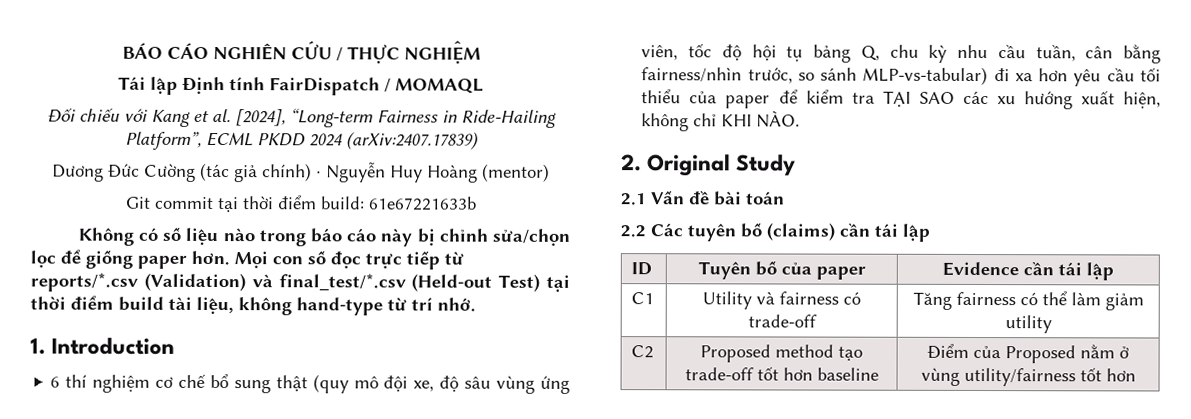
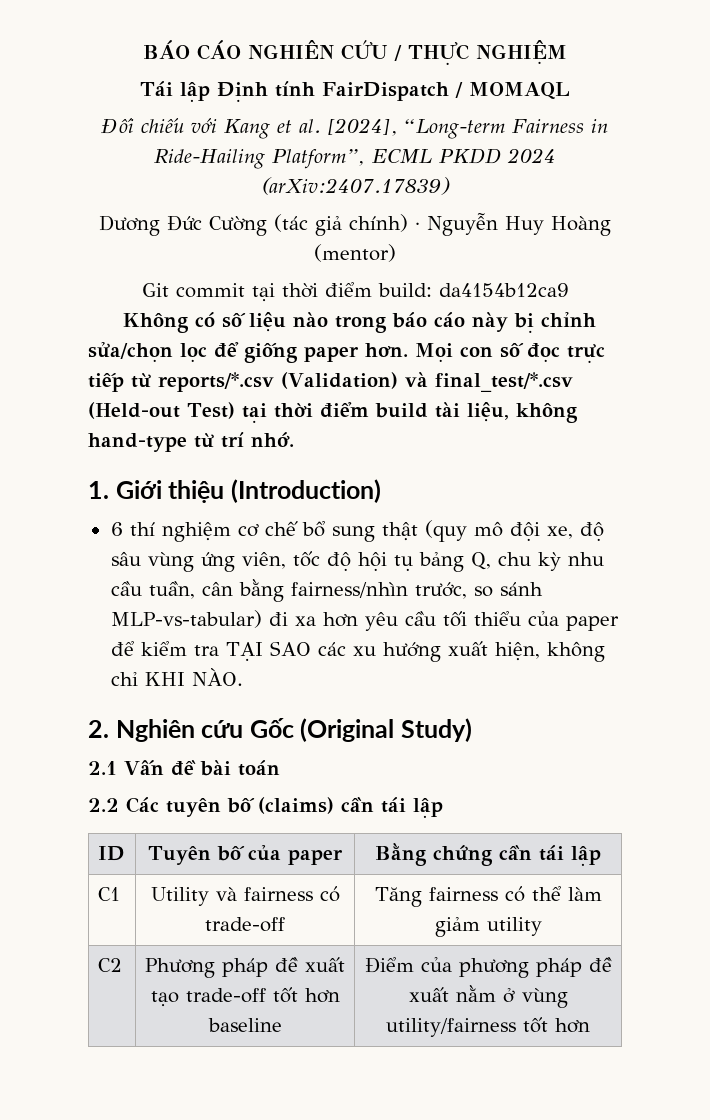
[367,196,477,211] 61e67221633b -> [438,283,569,297] da4154b12ca9
[51,337,176,355] Introduction -> [115,479,381,503] Giới thiệu (Introduction)
[647,154,797,177] Original Study -> [115,718,473,742] Nghiên cứu Gốc (Original Study)
[942,261,1019,277] Evidence -> [374,843,493,866] Bằng chứng
[700,344,834,363] Proposed method -> [145,957,345,978] Phương pháp đề xuất
[1005,345,1076,364] Proposed -> [458,957,612,978] [408,987,449,1002] phương pháp đề xuất

